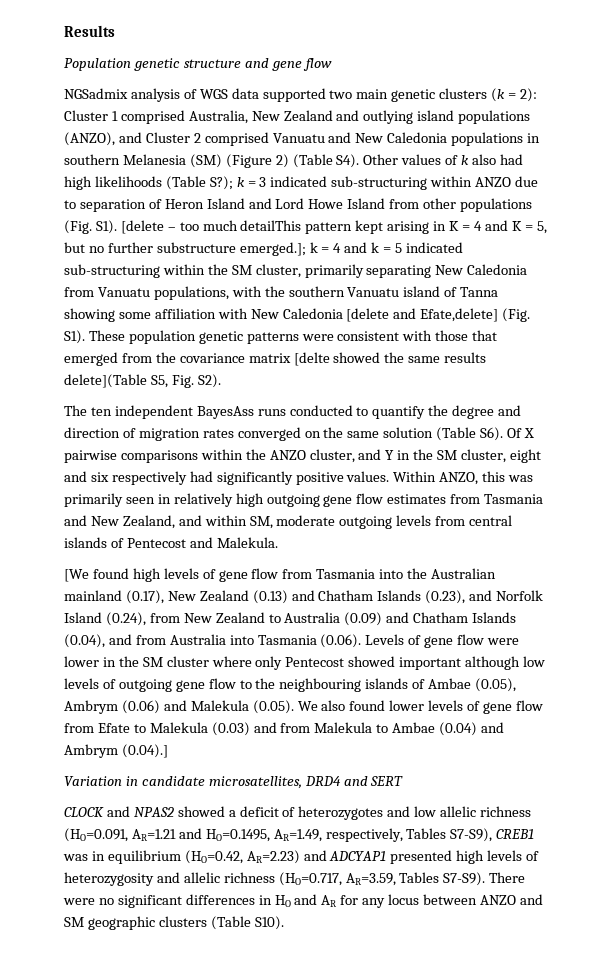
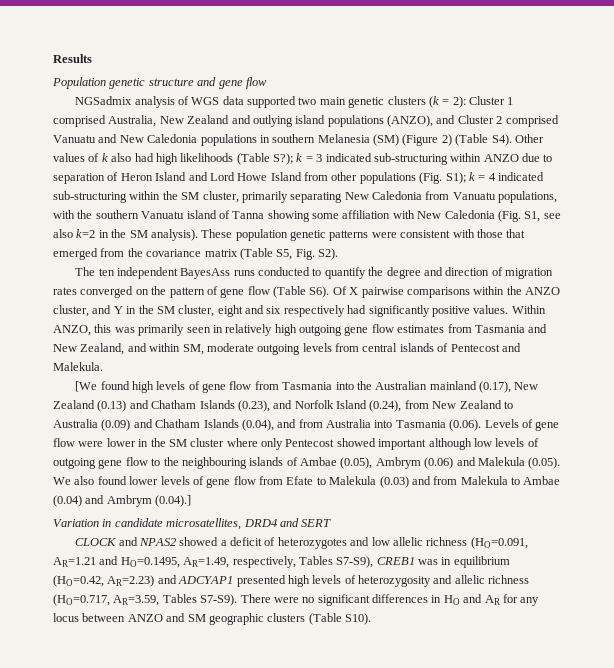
[95,220,547,234] [64,242,403,256] S1). [delete – too much detailThis pattern kept arising in K = 4 and K = 5, but no further substructure emerged.]; k = 4 and k = 5 -> [445,172,496,184] S1); k = 4
[346,308,531,322] [64,330,85,344] [delete and Efate,delete] (Fig. S1). -> [497,210,561,222] [53,229,198,241] (Fig. S1, see also k=2 in the SM analysis).
[293,352,487,366] [64,374,147,388] [delte showed the same results delete](Table -> [239,248,273,260] (Table
[347,427,434,438] same solution -> [169,286,270,298] pattern of gene flow

